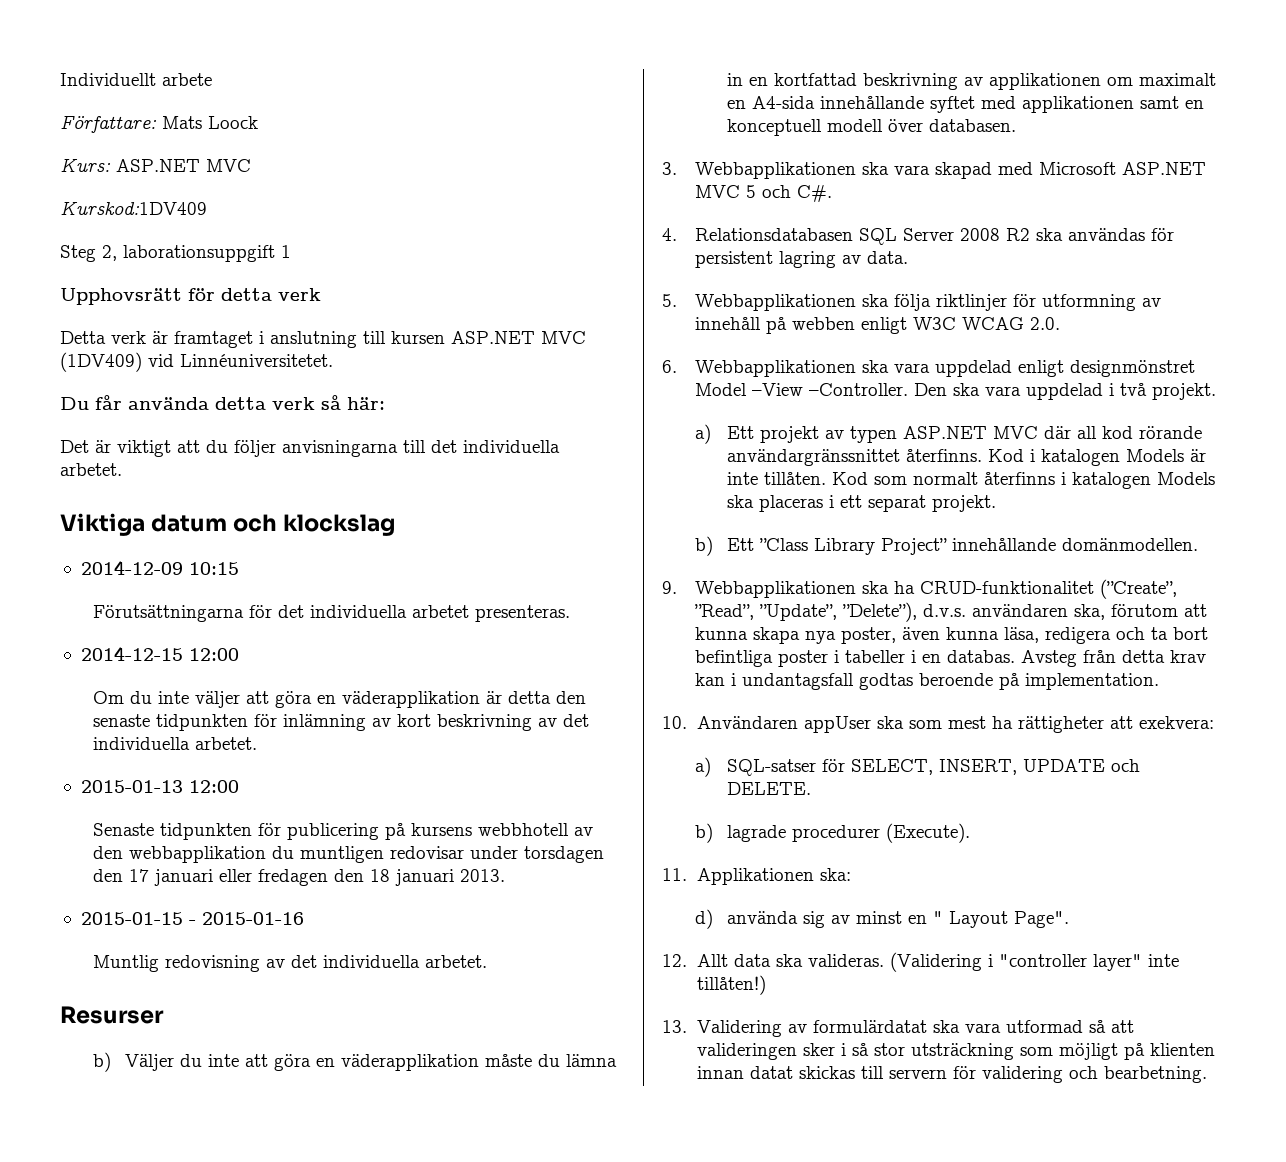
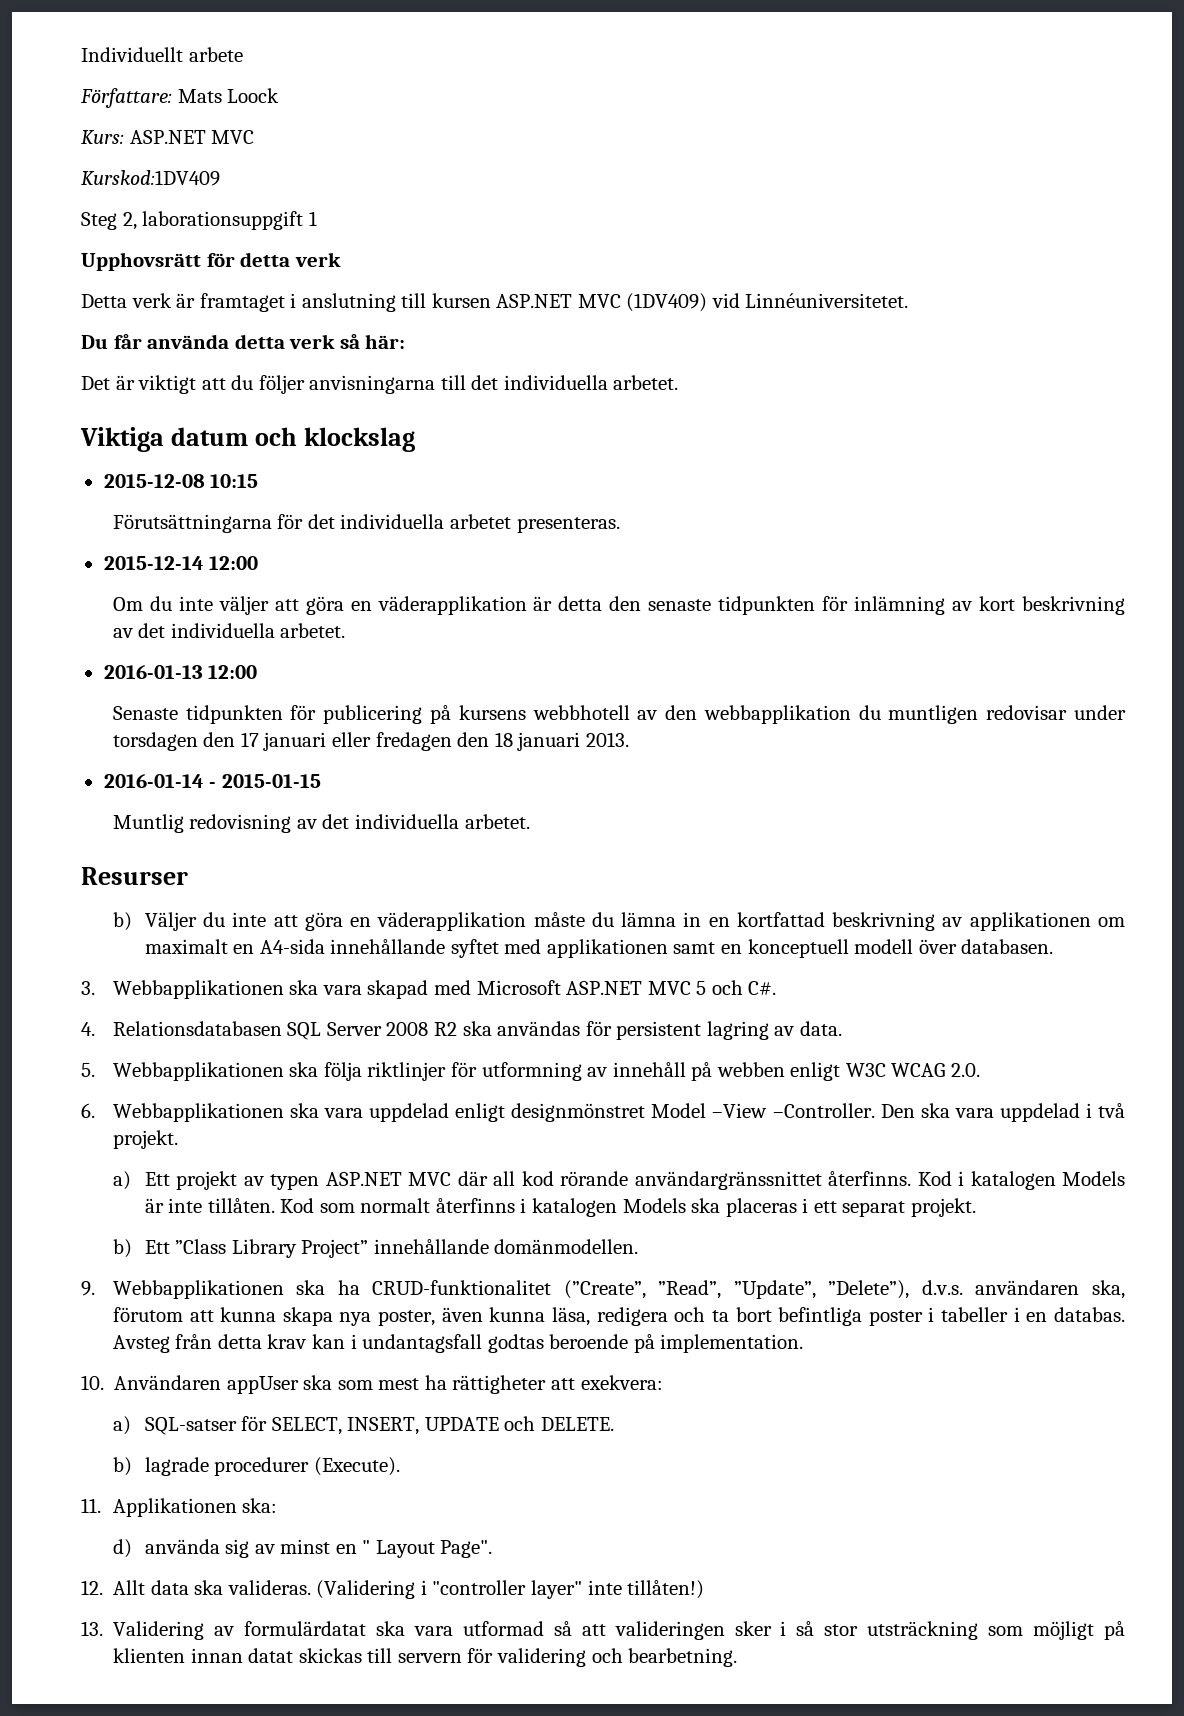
[80,560,183,575] 2014-12-09 -> [103,474,205,488] 2015-12-08
[80,646,183,661] 2014-12-15 -> [103,556,204,570] 2015-12-14
[80,780,183,793] 2015-01-13 -> [103,665,203,679] 2016-01-13
(505, 875) none -> [103,774,217,788] 2016-01-14 -
[188,912,304,925] - 2015-01-16 -> (321, 781) none

